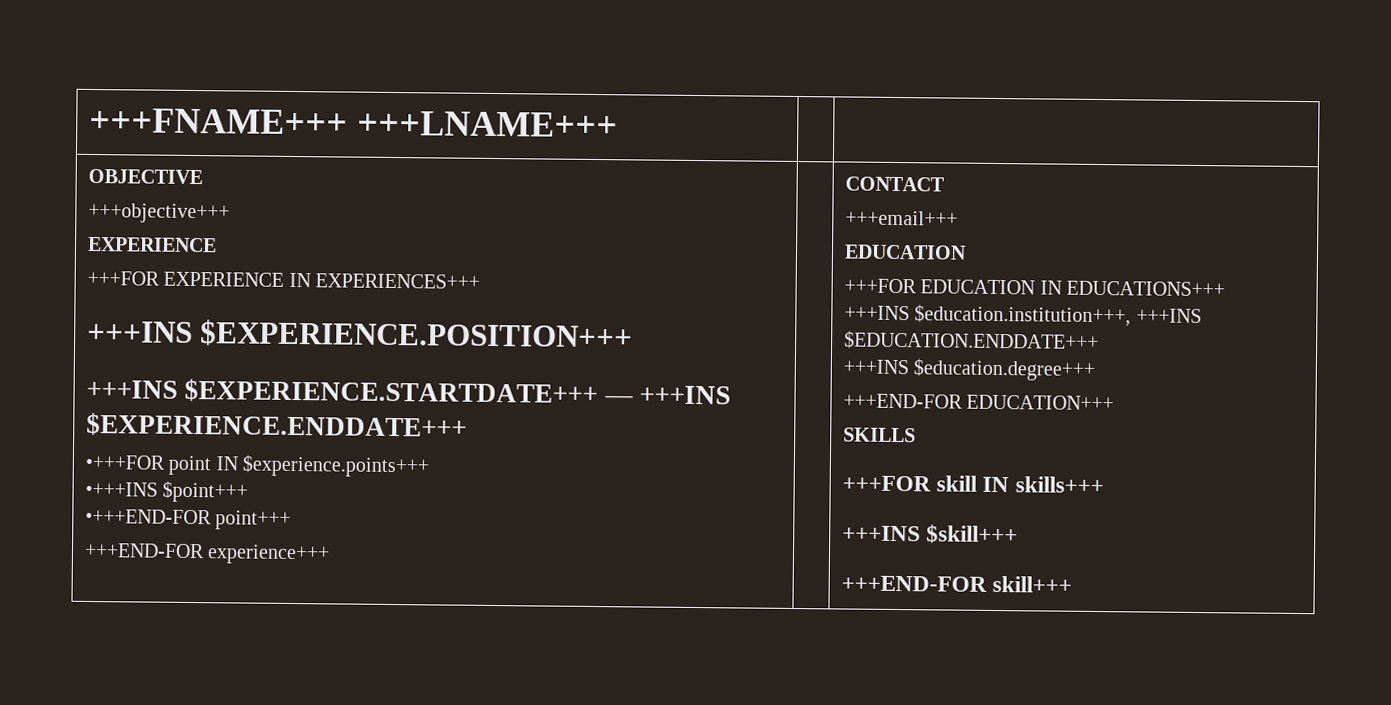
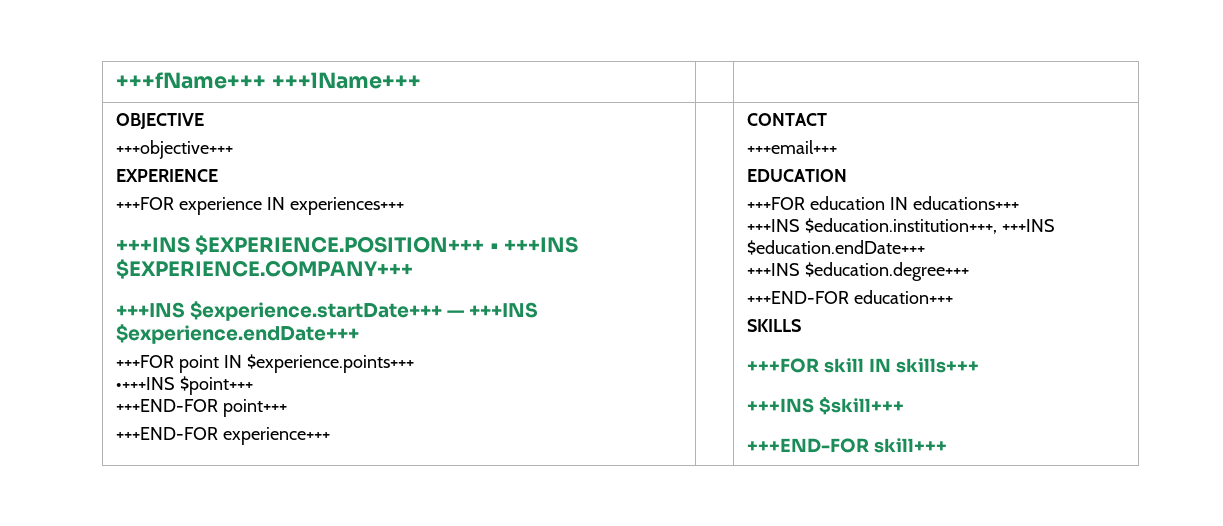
[89,107,618,138] +++FNAME+++ +++LNAME+++ -> [115,72,421,89] +++fName+++ +++lName+++
[163,271,481,289] EXPERIENCE IN EXPERIENCES+++ -> [178,197,404,215] experience IN experiences+++
[86,378,599,406] // +++INS $EXPERIENCE.STARTDATE+++ -> [489,236,579,253] [115,259,413,279] [115,301,443,321] • +++INS $EXPERIENCE.COMPANY+++ // +++INS $experience.startDate+++
[86,412,468,439] [85,454,166,470] $EXPERIENCE.ENDDATE+++ // •+++FOR -> [115,324,359,344] [115,355,174,368] $experience.endDate+++ // +++FOR
[85,508,213,525] •+++END-FOR -> [115,399,218,412] +++END-FOR
[920,279,1226,297] EDUCATION IN EDUCATIONS+++ -> [809,196,1019,210] education IN educations+++
[844,330,1100,352] $EDUCATION.ENDDATE+++ -> [746,240,925,255] $education.endDate+++
[966,394,1115,411] EDUCATION+++ -> [853,290,953,304] education+++

